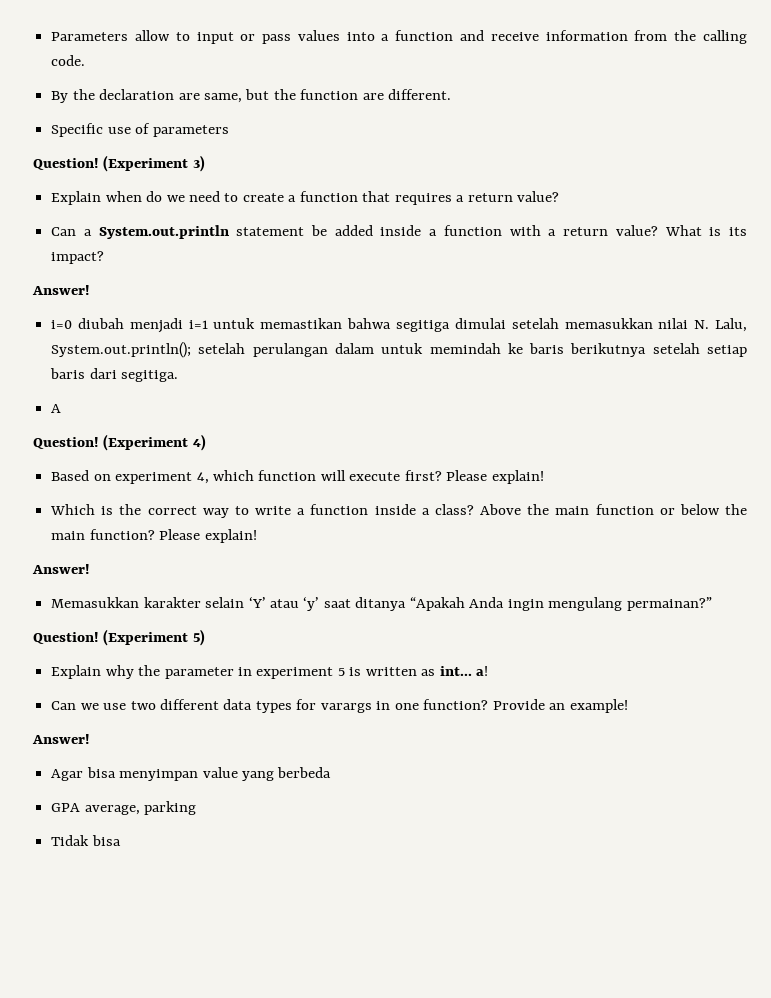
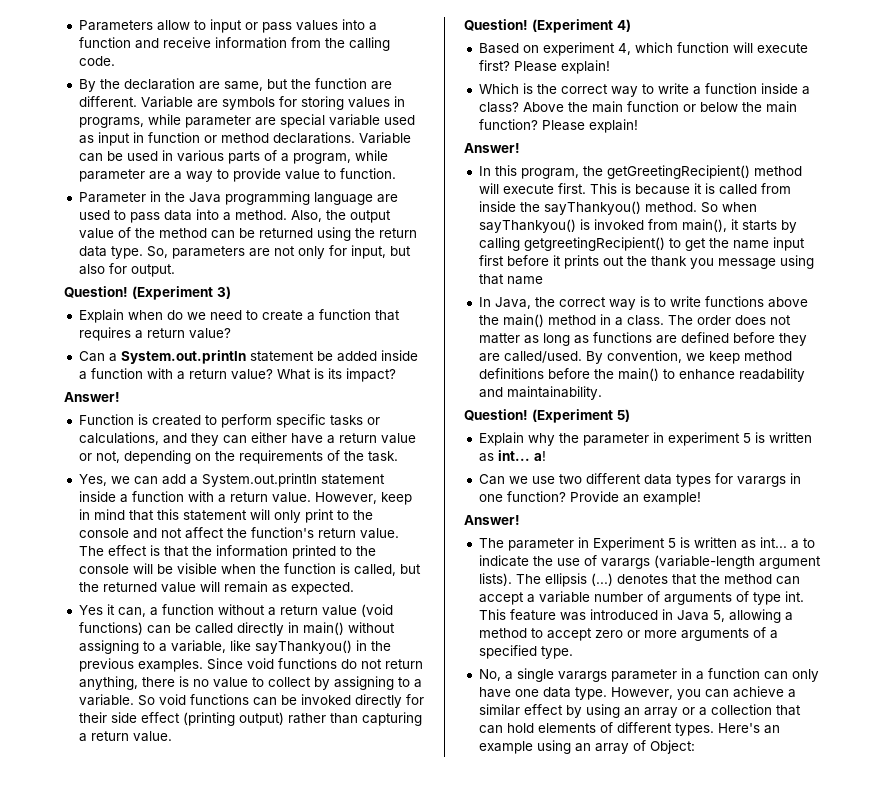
[51,123,229,137] // Specific use of parameters -> [140,96,405,110] [78,114,415,128] [78,132,411,146] [78,150,388,164] [78,168,396,182] [78,191,398,205] [78,209,391,223] [78,227,417,241] [78,245,411,259] [78,263,175,277] Variable are symbols for storing values in programs, while parameter are special variable used as input in function or method declarations. Variable can be used in various parts of a program, while parameter are a way to provide value to function. // Parameter in the Java programming language are used to pass data into a method. Also, the output value of the method can be returned using the return data type. So, parameters are not only for input, but also for output.
[51,318,748,333] [51,342,748,358] [50,368,179,382] [51,404,62,413] i=0 diubah menjadi i=1 untuk memastikan bahwa segitiga dimulai setelah memasukkan nilai N. Lalu, System.out.println(); setelah perulangan dalam untuk memindah ke baris berikutnya setelah setiap baris dari segitiga. // A -> [78,414,380,428] [78,432,416,446] [78,450,398,464] [78,473,385,487] [78,491,412,505] [78,509,373,523] [78,527,399,539] [78,545,376,559] [78,563,421,576] [78,581,354,595] [78,604,393,617] [78,622,395,636] [78,640,391,654] [78,658,423,672] [78,676,422,690] [78,694,424,708] [78,712,422,726] [78,731,172,742] Function is created to perform specific tasks or calculations, and they can either have a return value or not, depending on the requirements of the task. // Yes, we can add a System.out.println statement inside a function with a return value. However, keep in mind that this statement will only print to the console and not affect the function's return value. The effect is that the information printed to the console will be visible when the function is called, but the returned value will remain as expected. // Yes it can, a function without a return value (void functions) can be called directly in main() without assigning to a variable, like sayThankyou() in the previous examples. Since void functions do not return anything, there is no value to collect by assigning to a variable. So void functions can be invoked directly for their side effect (printing output) rather than capturing a return value.
[51,597,712,611] Memasukkan karakter selain ‘Y’ atau ‘y’ saat ditanya “Apakah Anda ingin mengulang permainan?” -> [478,165,802,179] [478,183,791,195] [478,201,757,215] [478,219,797,233] [478,237,805,251] [478,255,814,269] [478,274,543,285] [478,296,808,310] [478,314,791,327] [478,332,807,346] [478,350,792,364] [478,368,805,382] [478,386,602,400] In this program, the getGreetingRecipient() method will execute first. This is because it is called from inside the sayThankyou() method. So when sayThankyou() is invoked from main(), it starts by calling getgreetingRecipient() to get the name input first before it prints out the thank you message using that name // In Java, the correct way is to write functions above the main() method in a class. The order does not matter as long as functions are defined before they are called/used. By convention, we keep method definitions before the main() to enhance readability and maintainability.
[51,767,332,781] [51,801,197,815] [51,835,121,846] Agar bisa menyimpan value yang berbeda // GPA average, parking // Tidak bisa -> [478,537,815,551] [478,555,821,569] [478,573,800,587] [478,591,804,605] [478,609,793,623] [478,627,778,641] [478,645,573,659] [478,668,819,682] [478,686,796,700] [478,704,801,718] [478,722,780,736] [478,740,695,754] The parameter in Experiment 5 is written as int... a to indicate the use of varargs (variable-length argument lists). The ellipsis (...) denotes that the method can accept a variable number of arguments of type int. This feature was introduced in Java 5, allowing a method to accept zero or more arguments of a specified type. // No, a single varargs parameter in a function can only have one data type. However, you can achieve a similar effect by using an array or a collection that can hold elements of different types. Here's an example using an array of Object:

